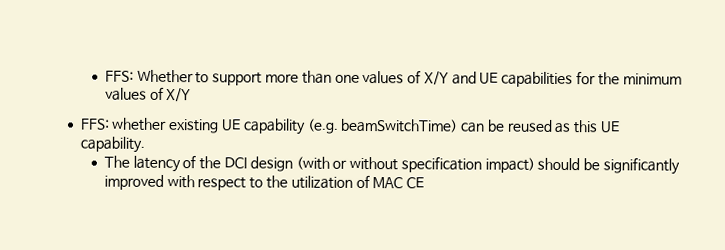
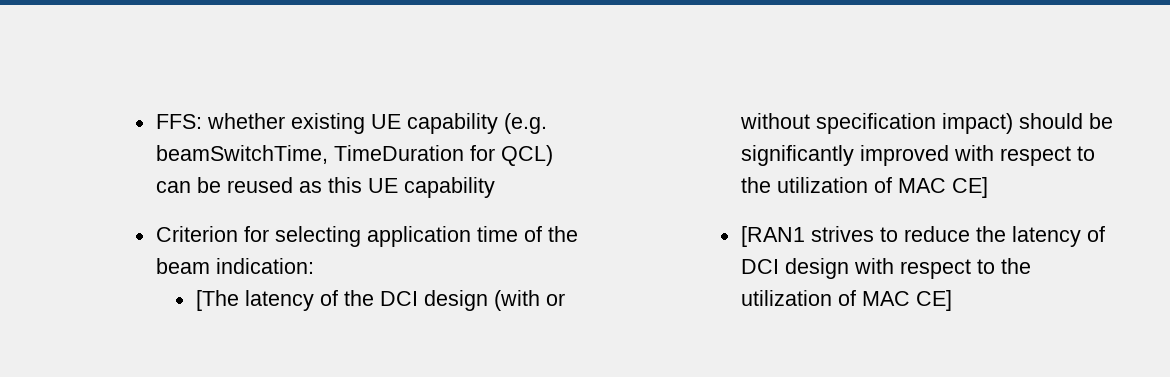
[104,69,682,88] [104,86,192,103] [79,118,110,130] FFS: Whether to support more than one values of X/Y and UE capabilities for the minimum values of X/Y // FFS: -> [155,114,202,129] FFS:
[340,118,459,133] beamSwitchTime) -> [155,145,553,166] beamSwitchTime, TimeDuration for QCL)
[79,136,145,153] [103,155,130,168] capability. // The -> [403,177,495,198] [155,226,578,247] [155,258,314,274] [195,290,239,311] capability // Criterion for selecting application time of the beam indication: // [The
[406,177,425,189] CE -> [951,177,988,198] [740,226,1105,247] [740,258,1031,279] [740,290,952,311] CE] // [RAN1 strives to reduce the latency of DCI design with respect to the utilization of MAC CE]

